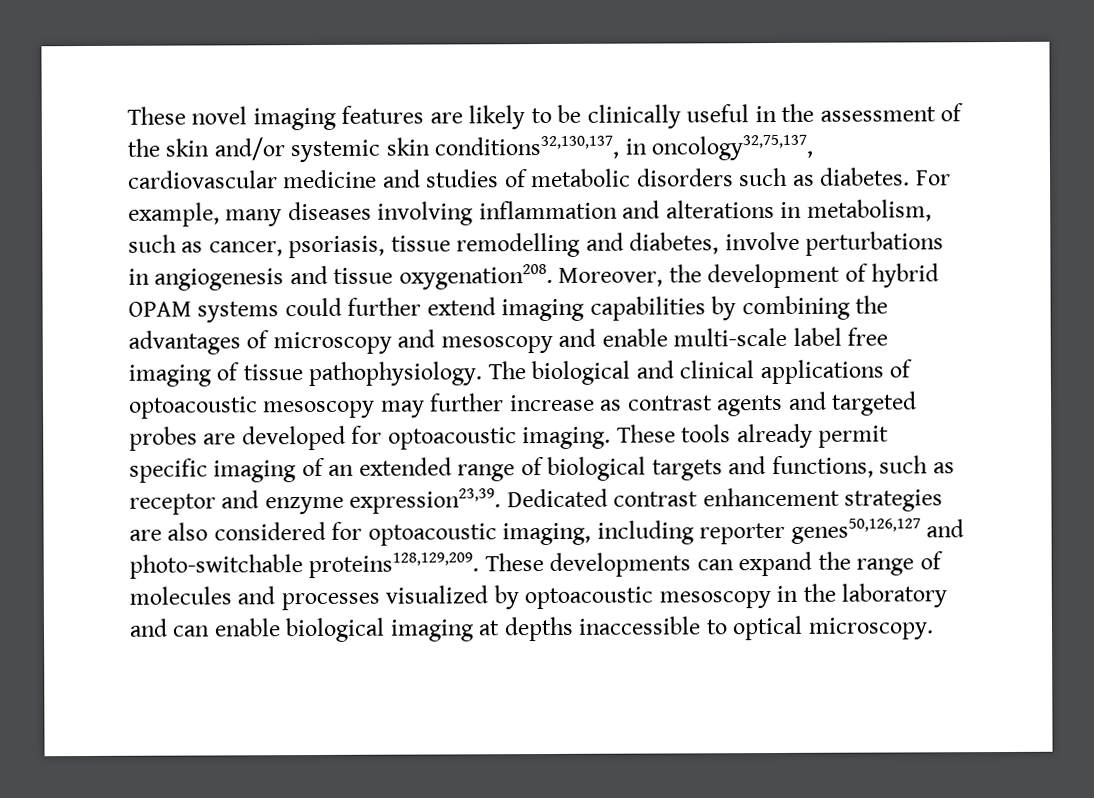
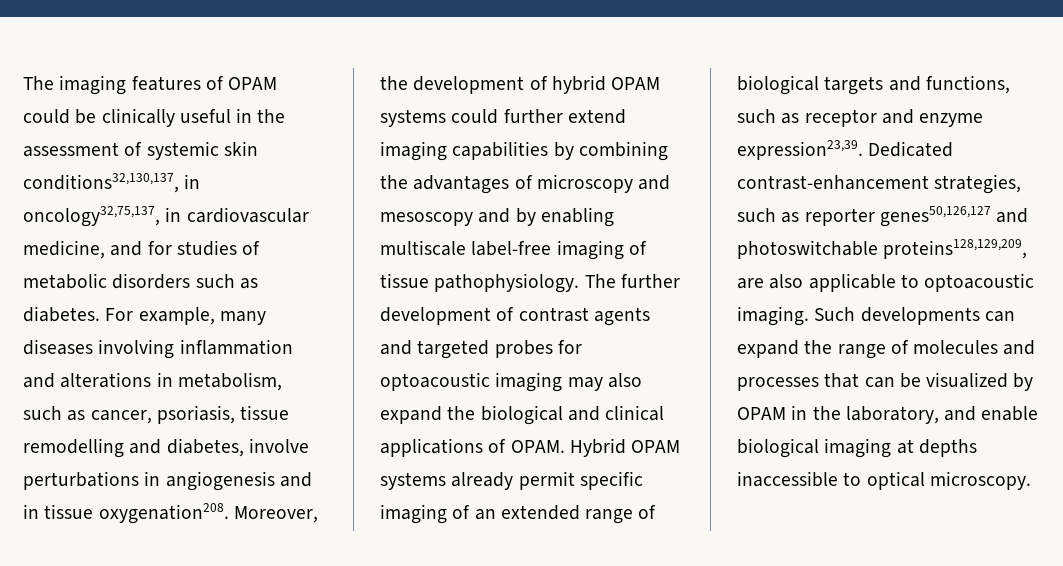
[127,105,552,131] These novel imaging features are likely to -> [23,75,278,95] [23,109,70,124] The imaging features of OPAM could
[127,137,285,161] the skin and/or -> (143, 149) none
[128,169,421,189] cardiovascular medicine and -> [165,207,309,223] [23,240,172,259] in cardiovascular medicine, and for
(328, 275) none -> [23,504,39,519] in
[601,327,889,347] enable multi-scale label free -> [515,207,614,227] [380,240,552,256] by enabling multiscale label-free
(526, 370) none -> [620,274,680,288] [380,307,650,326] [380,340,582,359] [380,372,642,392] [380,406,476,424] further development of contrast agents and targeted probes for optoacoustic imaging may also expand the
[128,391,918,419] [129,424,732,451] optoacoustic mesoscopy may further increase as contrast agents and targeted probes are developed for optoacoustic imaging. These tools -> [510,438,681,457] [380,472,446,490] OPAM. Hybrid OPAM systems
[613,487,944,512] [129,518,965,546] [129,552,544,579] contrast enhancement strategies are also considered for optoacoustic imaging, including reporter genes50,126,127 and photo-switchable proteins128,129,209. These -> [737,174,1022,194] [737,206,1029,227] [737,239,1028,259] [737,273,1035,292] [737,306,856,326] contrast-enhancement strategies, such as reporter genes50,126,127 and photoswitchable proteins128,129,209, are also applicable to optoacoustic imaging. Such
[385,583,948,610] [129,618,211,637] visualized by optoacoustic mesoscopy in the laboratory and can -> [824,372,1034,391] [737,405,977,424] that can be visualized by OPAM in the laboratory, and

